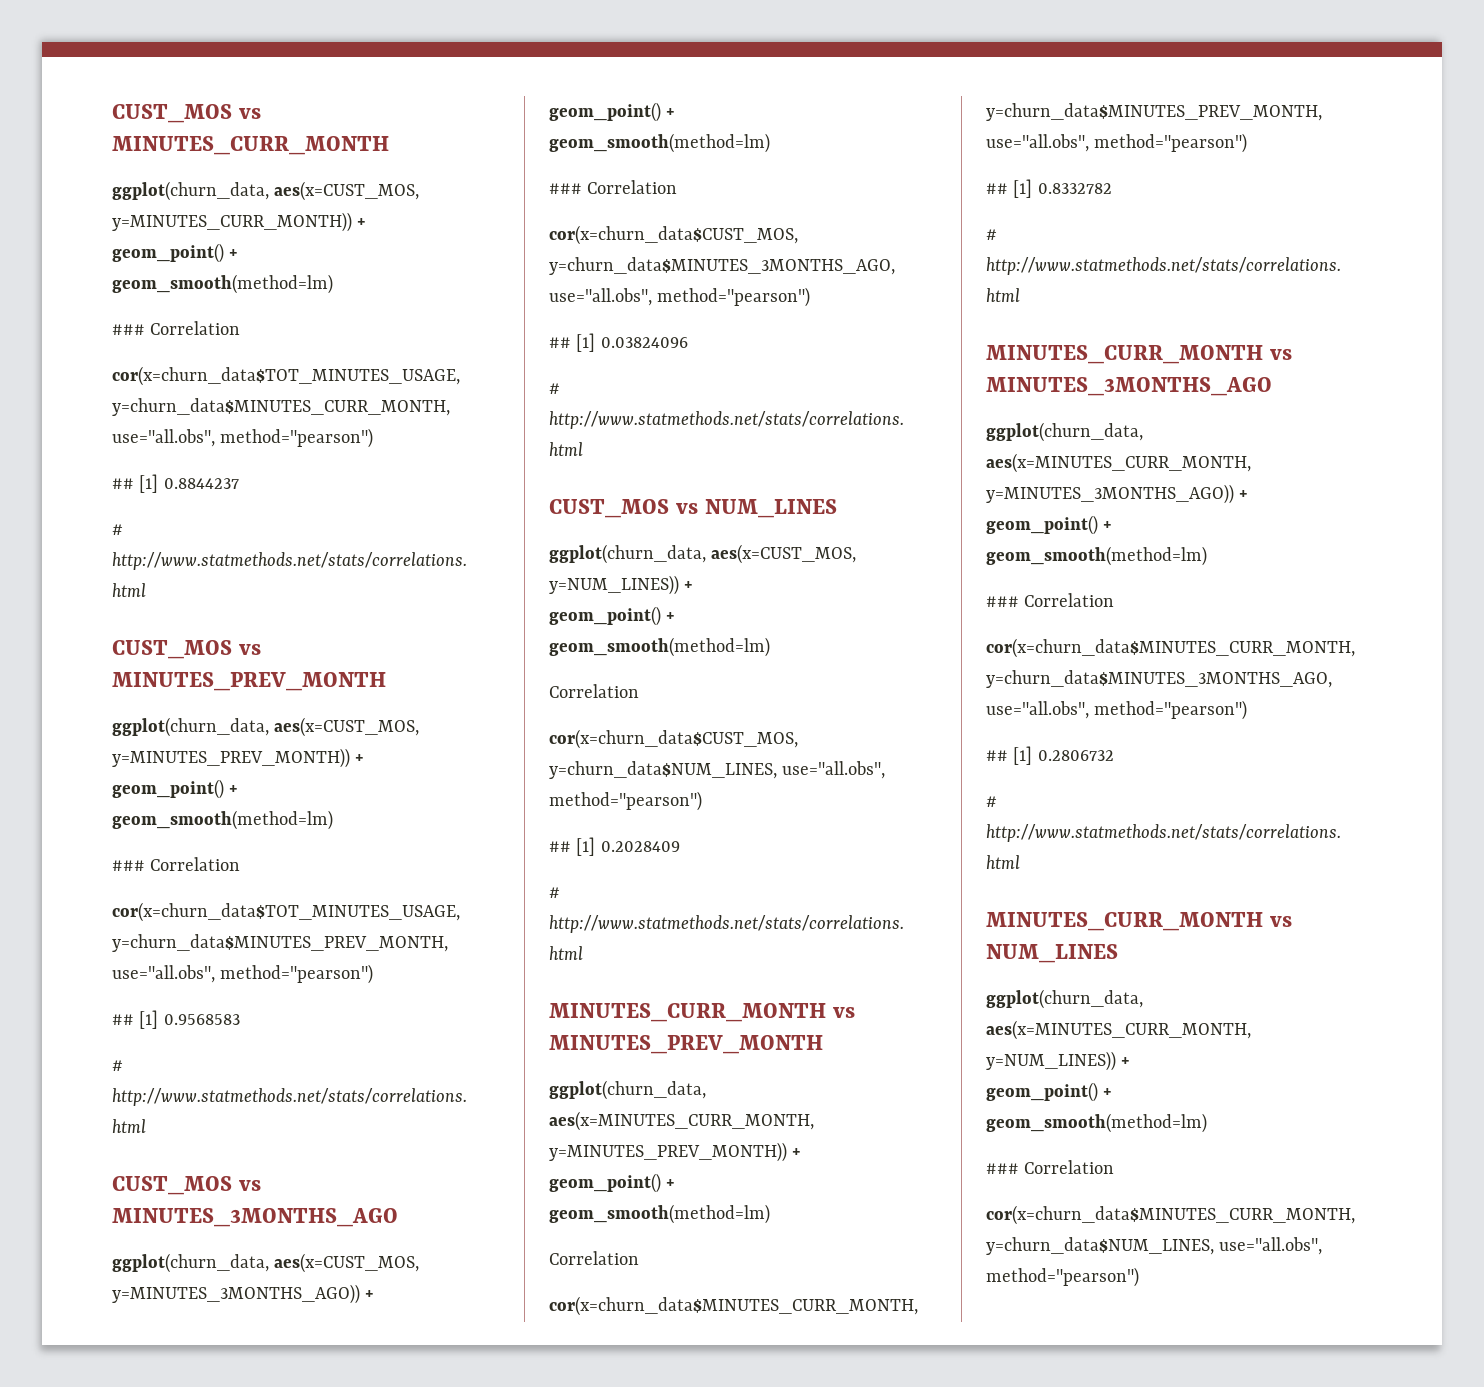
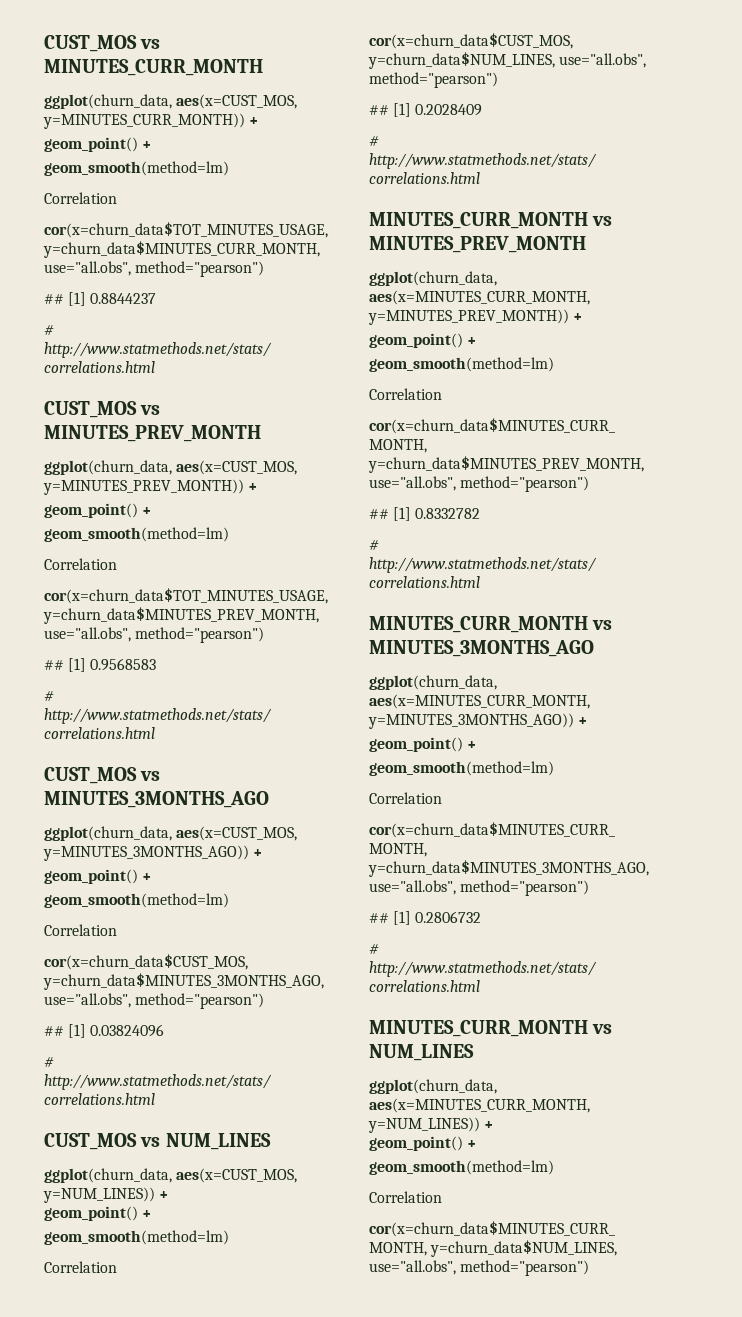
[112,324,145,335] ### -> (229, 168) none
[112,860,145,871] ### -> (229, 534) none
[549,183,582,194] ### -> (229, 900) none
[986,596,1019,607] ### -> (554, 768) none
[986,1163,1019,1174] ### -> (554, 1167) none

